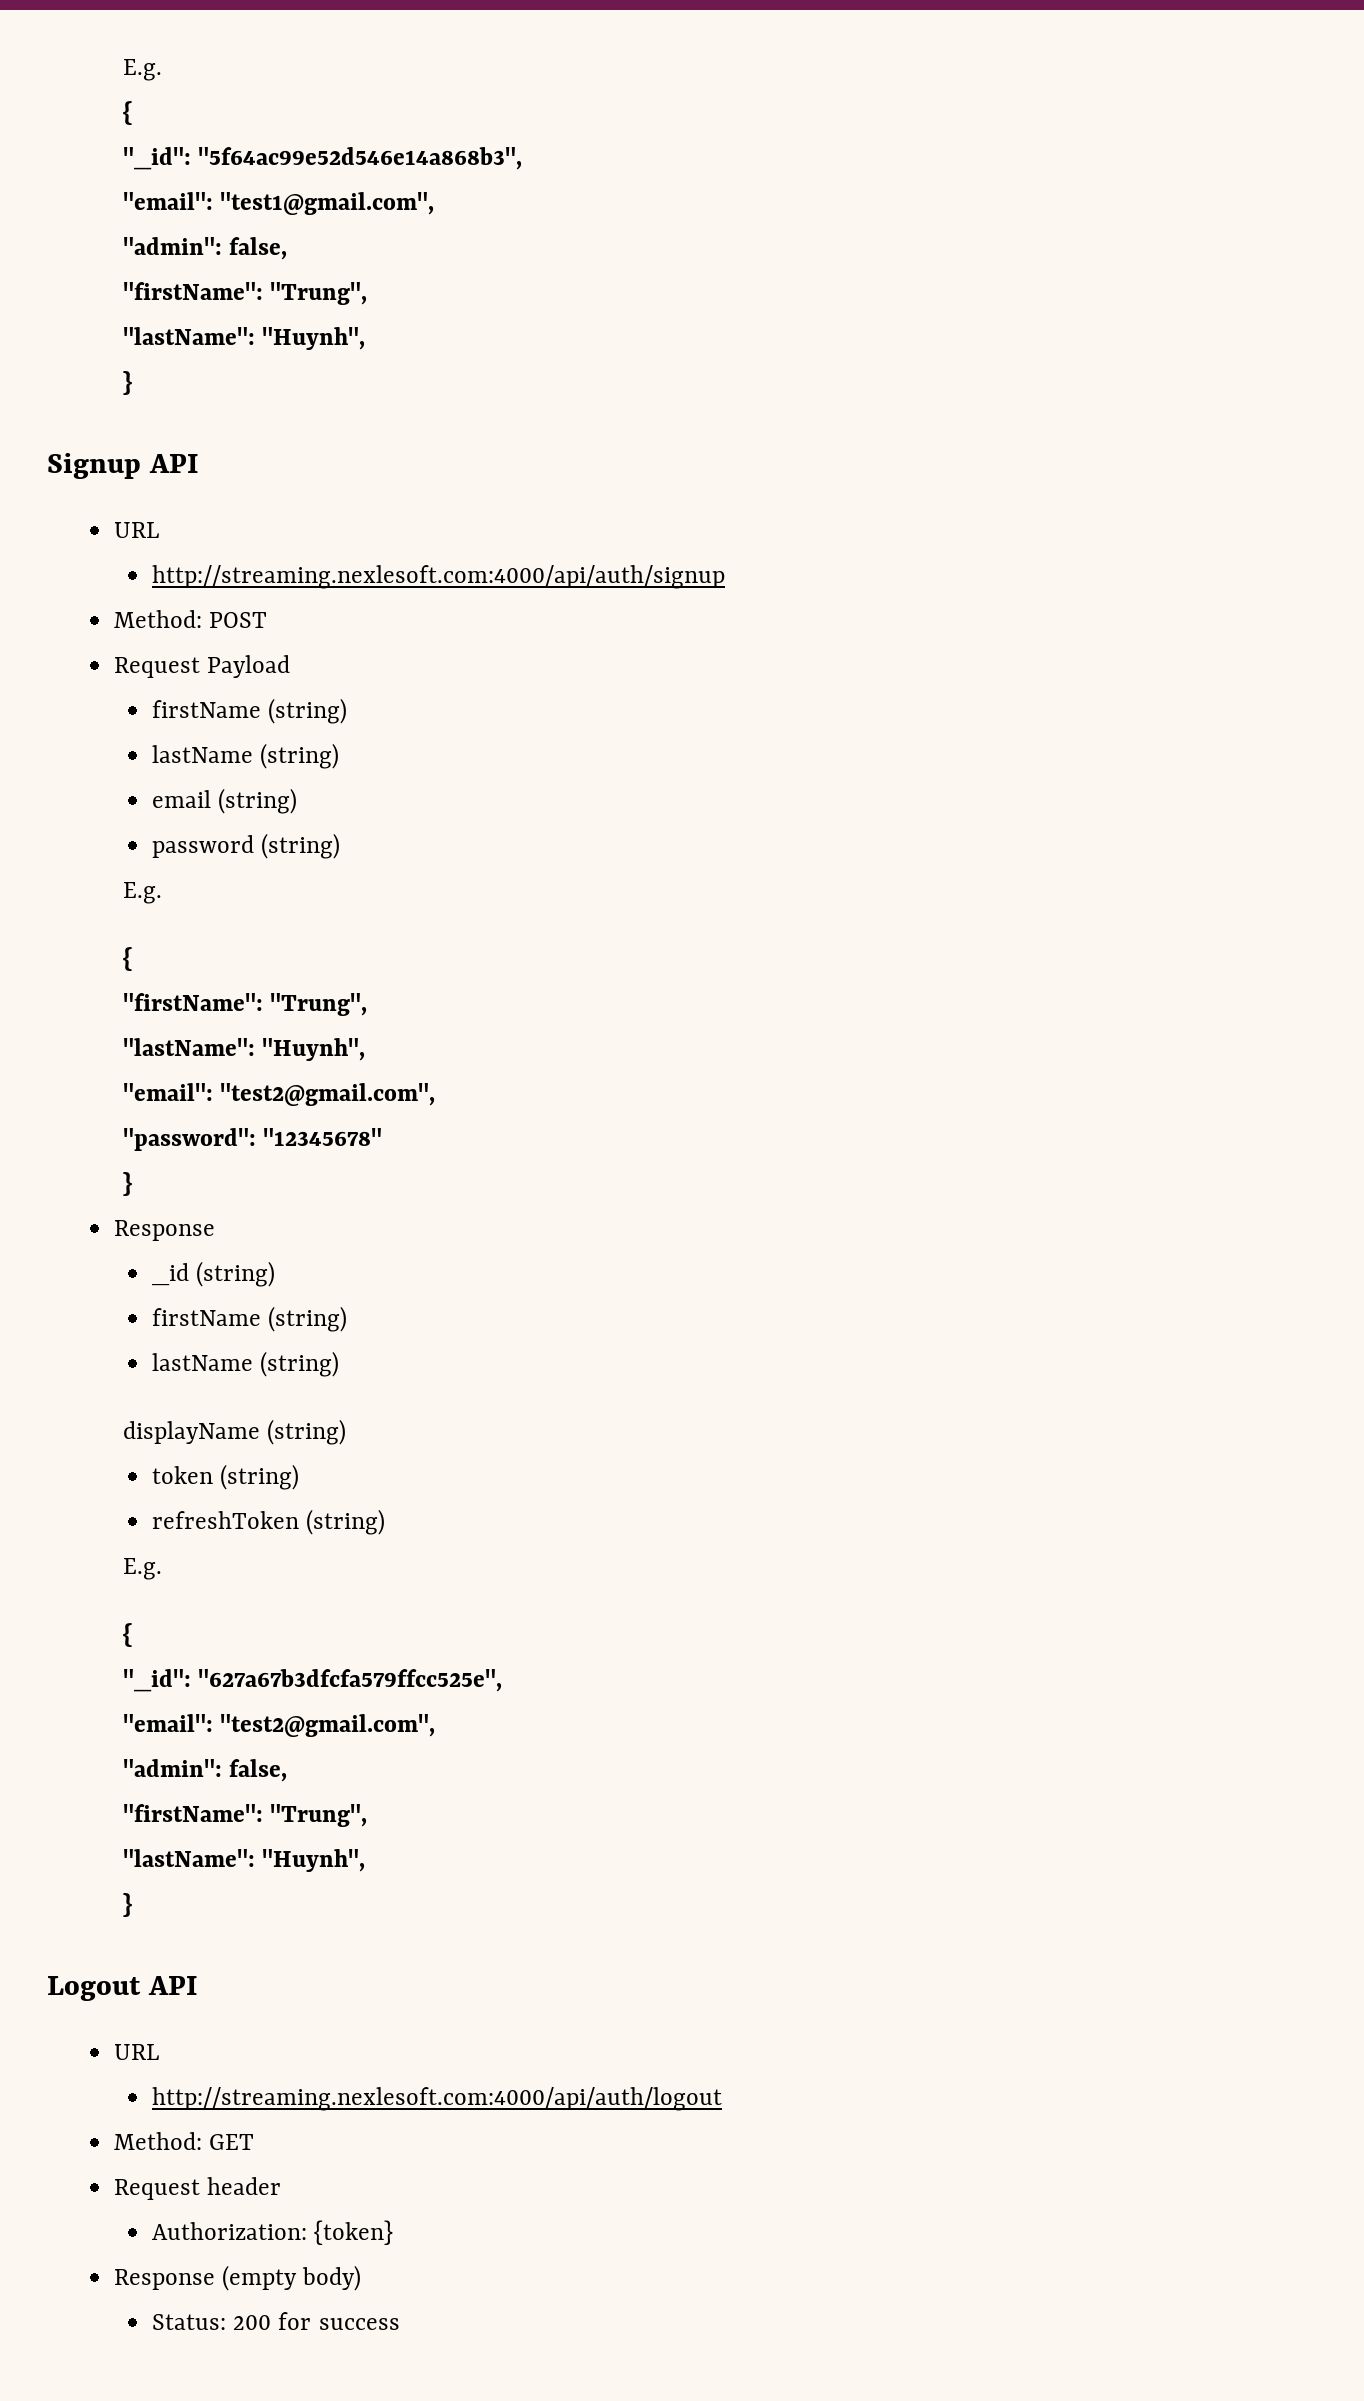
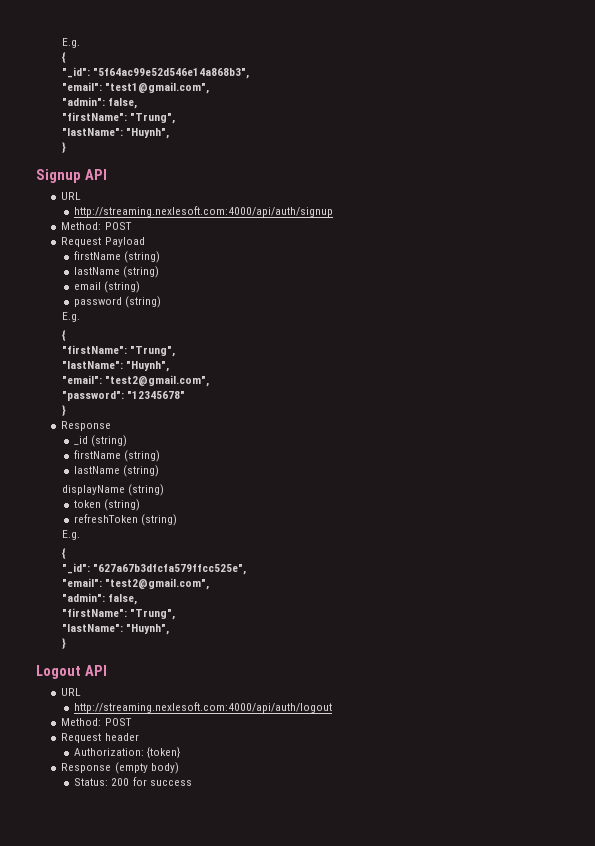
[209,2134,255,2150] GET -> [104,718,132,726] POST

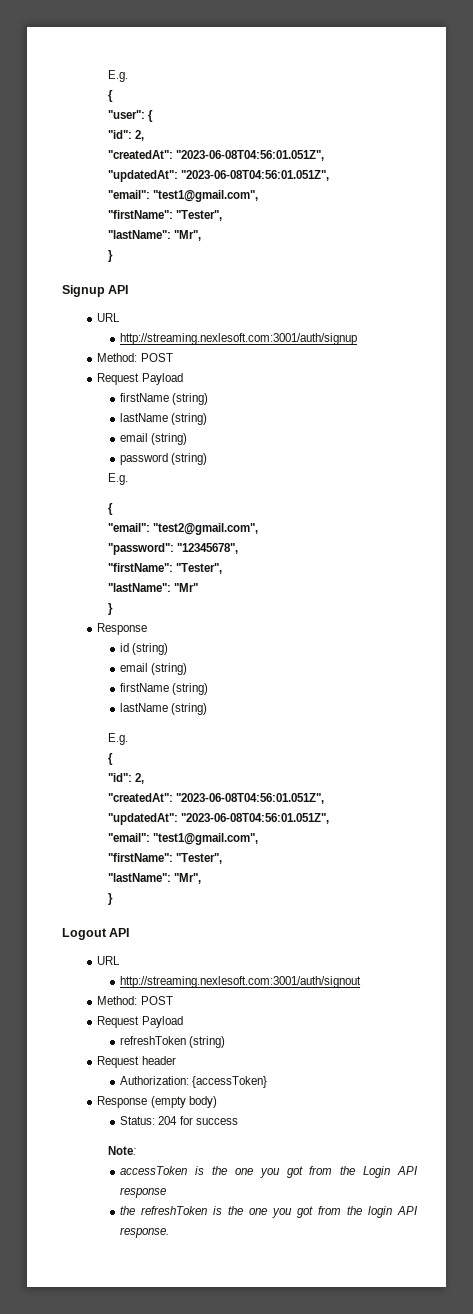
[61,38,80,48] [61,52,66,63] [61,67,249,79] [61,82,209,94] [61,97,137,109] [61,112,175,124] [61,128,169,139] E.g. // { // "_id": "5f64ac99e52d546e14a868b3", // "email": "test1@gmail.com", // "admin": false, // "firstName": "Trung", // "lastName": "Huynh", -> [107,70,128,82] [107,90,113,102] [107,110,153,122] [107,130,144,141] [107,150,324,161] [107,170,329,182] [107,190,258,202] [107,210,222,221] [107,230,201,241] E.g. // { // "user": { // "id": 2, // "createdAt": "2023-06-08T04:56:01.051Z", // "updatedAt": "2023-06-08T04:56:01.051Z", // "email": "test1@gmail.com", // "firstName": "Tester", // "lastName": "Mr",
[74,206,334,217] http://streaming.nexlesoft.com:4000/api/auth/signup -> [120,333,358,345] http://streaming.nexlesoft.com:3001/auth/signup
[61,345,175,357] [61,361,169,372] // "firstName": "Trung", // "lastName": "Huynh", -> (113, 509) none
[126,391,185,399] "12345678" -> [176,543,238,554] [107,563,222,574] [107,583,198,592] "12345678", // "firstName": "Tester", // "lastName": "Mr"
[74,436,89,445] _id -> [120,643,169,655] [120,663,149,672] id (string) // email
[61,484,164,496] [74,499,141,511] [74,514,178,526] [61,530,80,540] [61,548,66,559] [61,563,246,575] [61,578,209,590] [61,593,137,605] [61,608,175,620] [61,624,169,635] displayName (string) // token (string) // refreshToken (string) // E.g. // { // "_id": "627a67b3dfcfa579ffcc525e", // "email": "test2@gmail.com", // "admin": false, // "firstName": "Trung", // "lastName": "Huynh", -> [107,733,128,745] [107,753,113,765] [107,773,144,784] [107,793,324,804] [107,813,329,825] [107,833,258,845] [107,853,222,864] [107,873,201,884] E.g. // { // "id": 2, // "createdAt": "2023-06-08T04:56:01.051Z", // "updatedAt": "2023-06-08T04:56:01.051Z", // "email": "test1@gmail.com", // "firstName": "Tester", // "lastName": "Mr",
[74,702,333,713] [61,718,132,726] http://streaming.nexlesoft.com:4000/api/auth/logout // Method: POST -> [120,976,362,988] [97,996,173,1005] [97,1016,183,1028] [120,1036,226,1048] http://streaming.nexlesoft.com:3001/auth/signout // Method: POST // Request Payload // refreshToken (string)
[147,747,181,758] {token} -> [192,1076,268,1088] {accessToken}
[111,778,130,786] 200 -> [158,1116,178,1125] 204
(192, 783) none -> [107,1146,136,1155] [120,1166,418,1178] [120,1187,167,1198] [120,1206,418,1218] [120,1227,170,1238] // Note: // accessToken is the one you got from the Login API response // the refreshToken is the one you got from the login API response.

